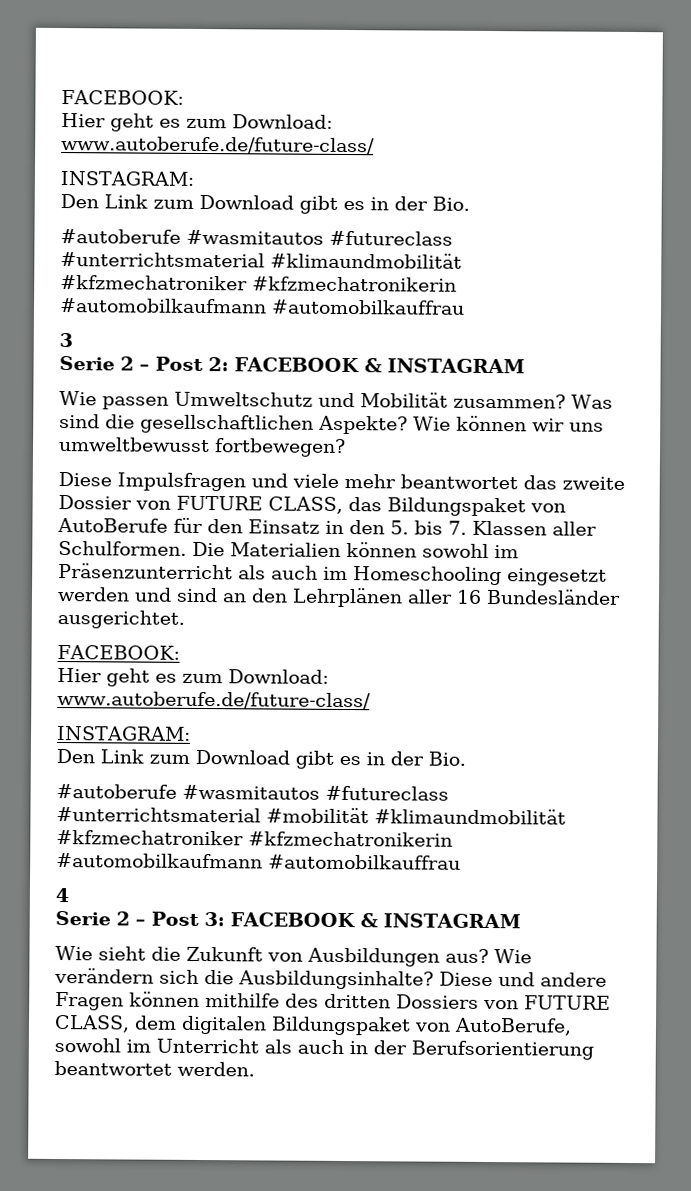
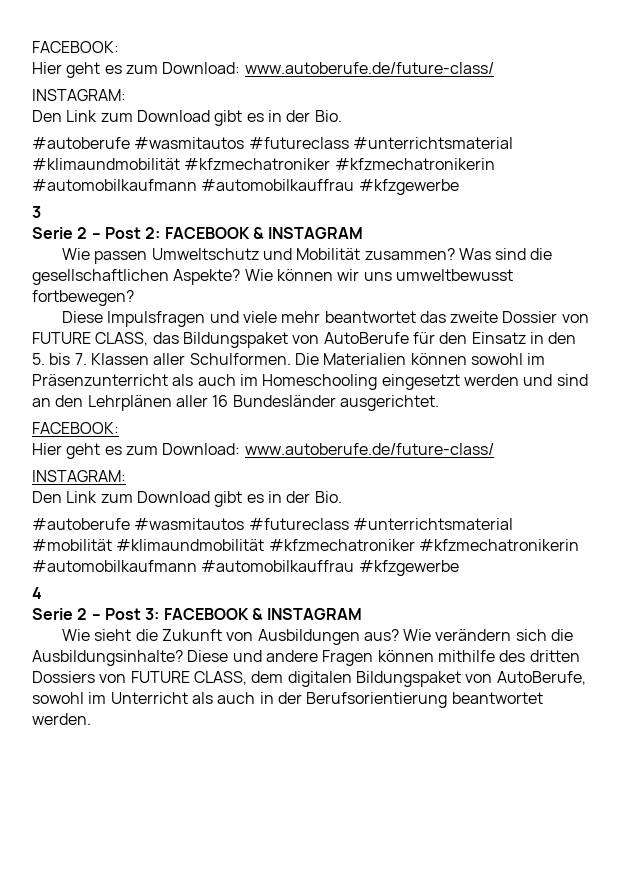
(465, 307) none -> [358,179,459,195] #kfzgewerbe
(461, 862) none -> [358,560,459,576] #kfzgewerbe

